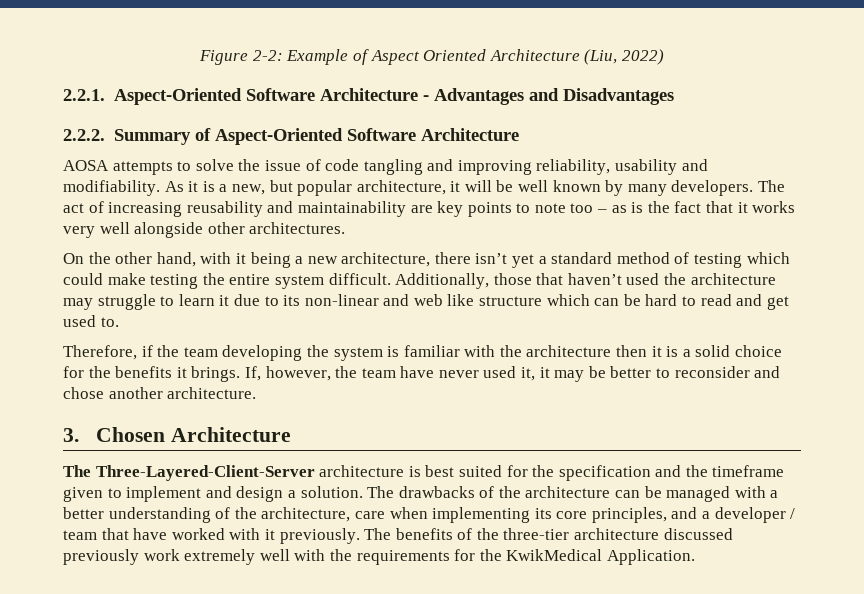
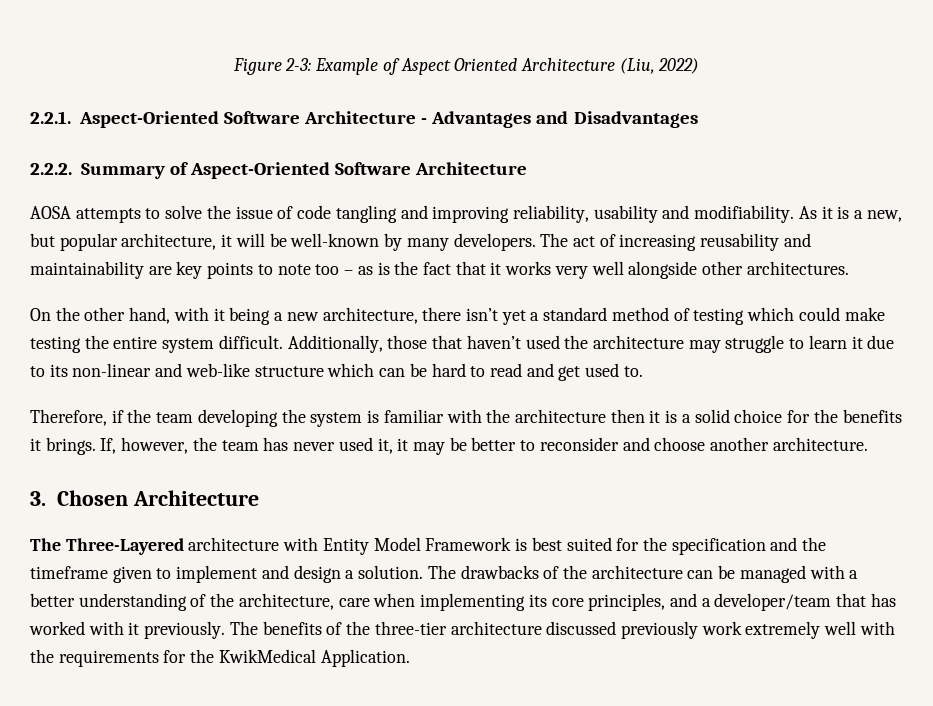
[252,50,283,61] 2-2: -> [285,58,312,71] 2-3:
[518,180,601,192] well known -> [290,233,380,247] well-known
[413,294,475,306] web like -> [185,363,250,377] web-like
[400,366,435,378] have -> [263,437,289,451] has
[63,387,104,399] chose -> [654,437,706,451] choose
[95,465,405,481] Three-Layered-Client-Server architecture -> [65,537,512,555] Three-Layered architecture with Entity Model Framework
[714,507,796,523] [63,528,168,540] developer / team that have -> [714,593,896,611] developer/team that has

